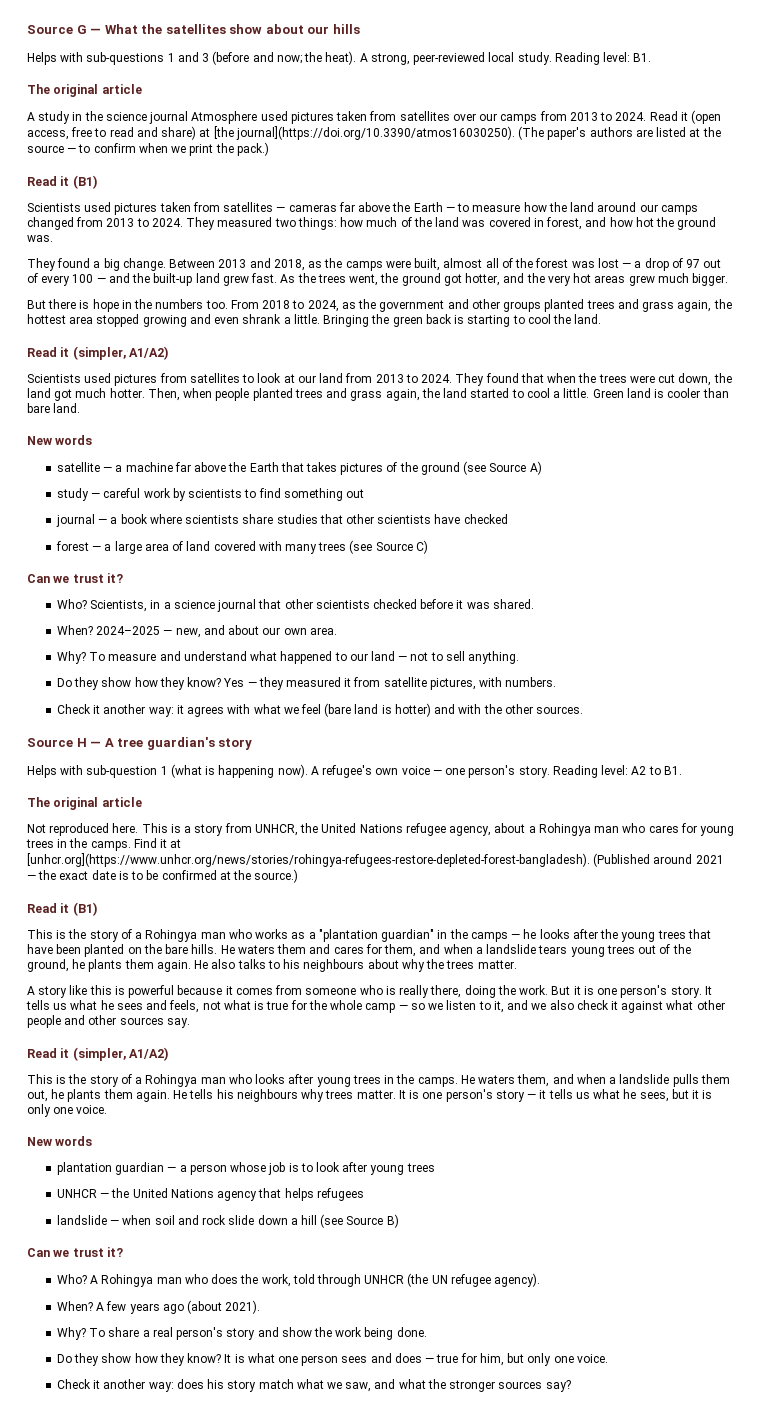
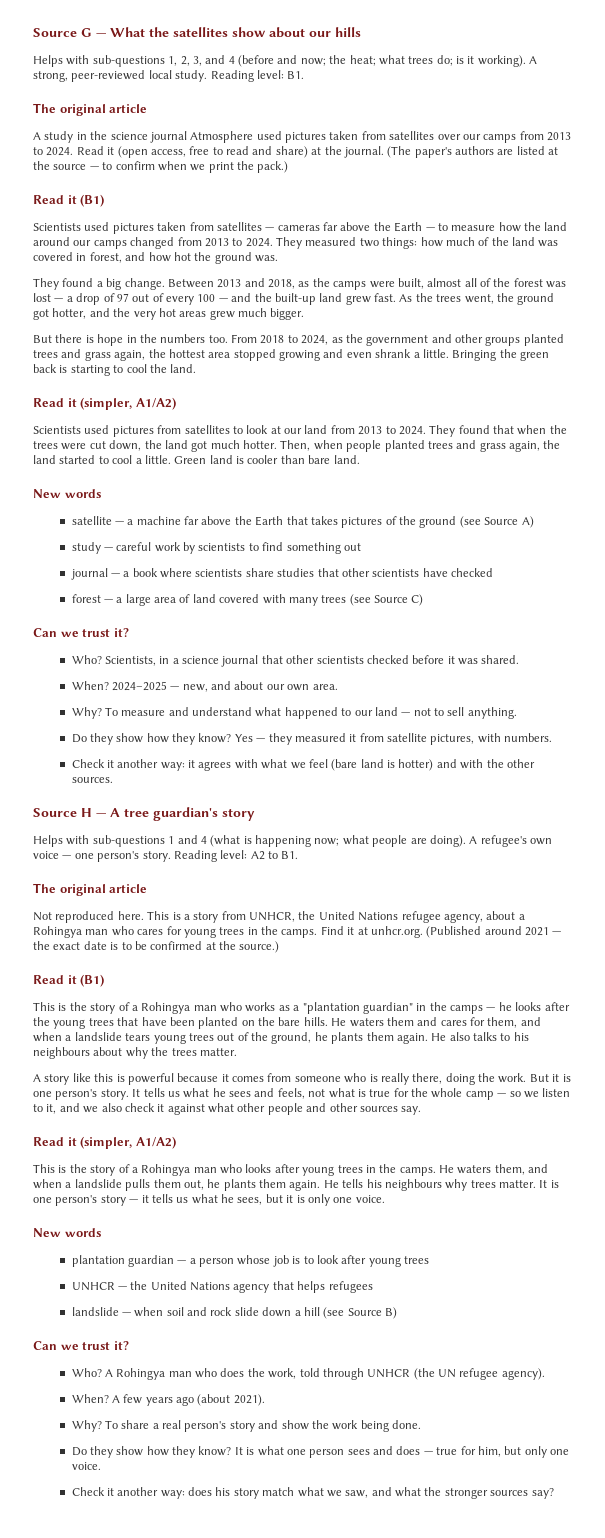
[167,51,357,65] 1 and 3 (before and now; the heat). -> [168,55,526,67] 1, 2, 3, and 4 (before and now; the heat; what trees do; is it working).
[213,126,515,140] [the journal](https://doi.org/10.3390/atmos16030250). -> [324,146,384,158] the journal.
[86,764,308,778] sub-question 1 (what is happening now). -> [92,835,466,847] sub-questions 1 and 4 (what is happening now; what people are doing).
[27,853,590,867] [unhcr.org](https://www.unhcr.org/news/stories/rohingya-refugees-restore-depleted-forest-bangladesh). -> [370,926,423,938] unhcr.org.

